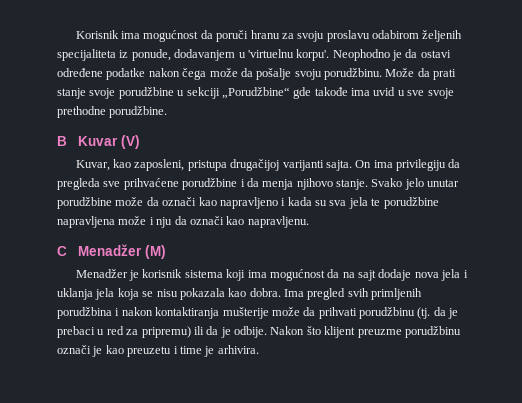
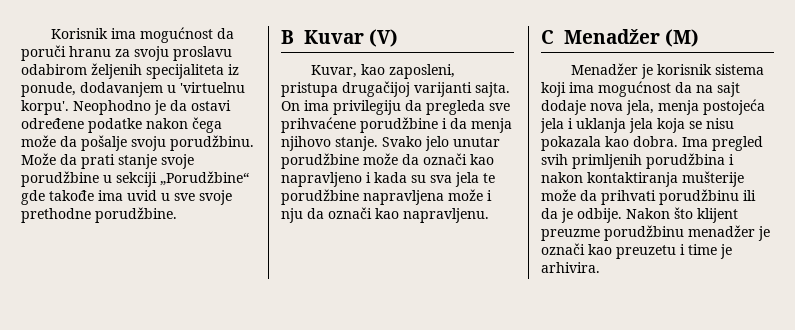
(439, 275) none -> [626,99,765,115] jela, menja postojeća
[417,307,459,319] [57,326,191,338] (tj. da je prebaci u red za pripremu) -> (739, 197) none
[57,345,103,357] označi je -> [688,225,770,241] [541,243,585,255] menadžer je označi

